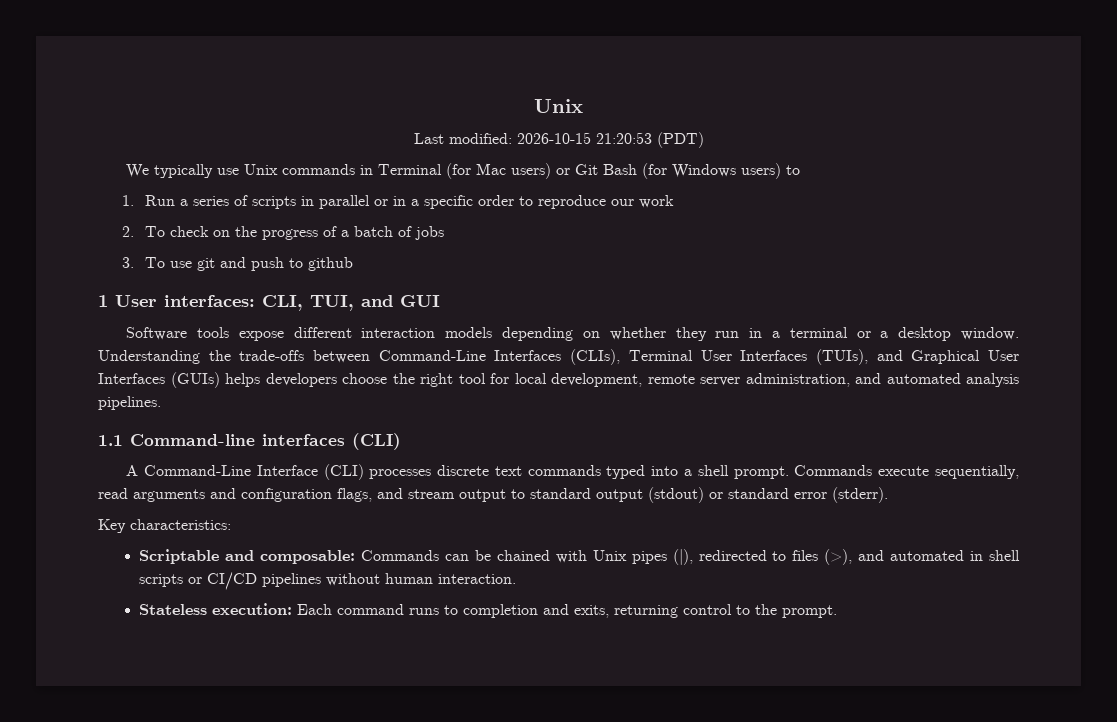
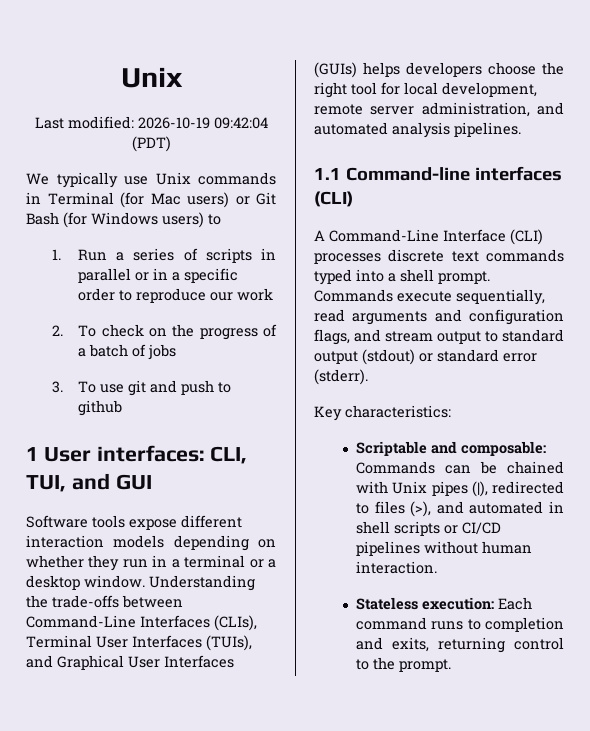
[516,132,652,144] 2026-10-15 21:20:53 -> [137,117,268,129] 2026-10-19 09:42:04

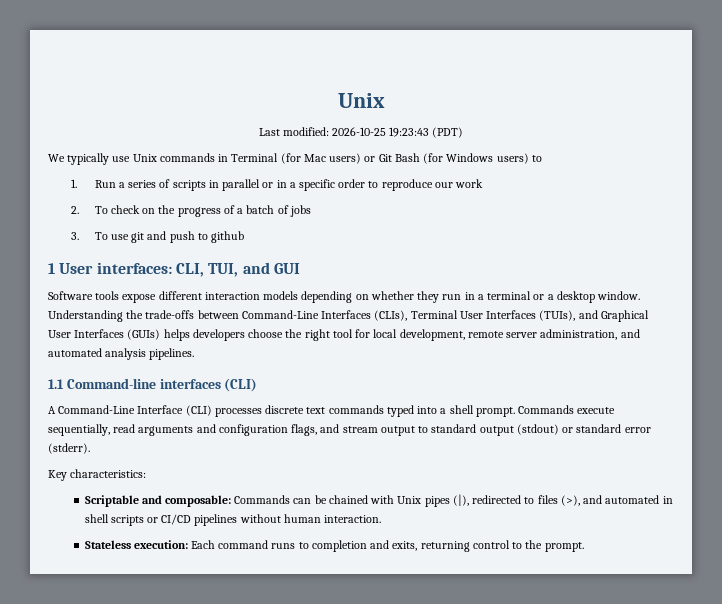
[137,117,268,129] 2026-10-19 09:42:04 -> [332,127,430,137] 2026-10-25 19:23:43

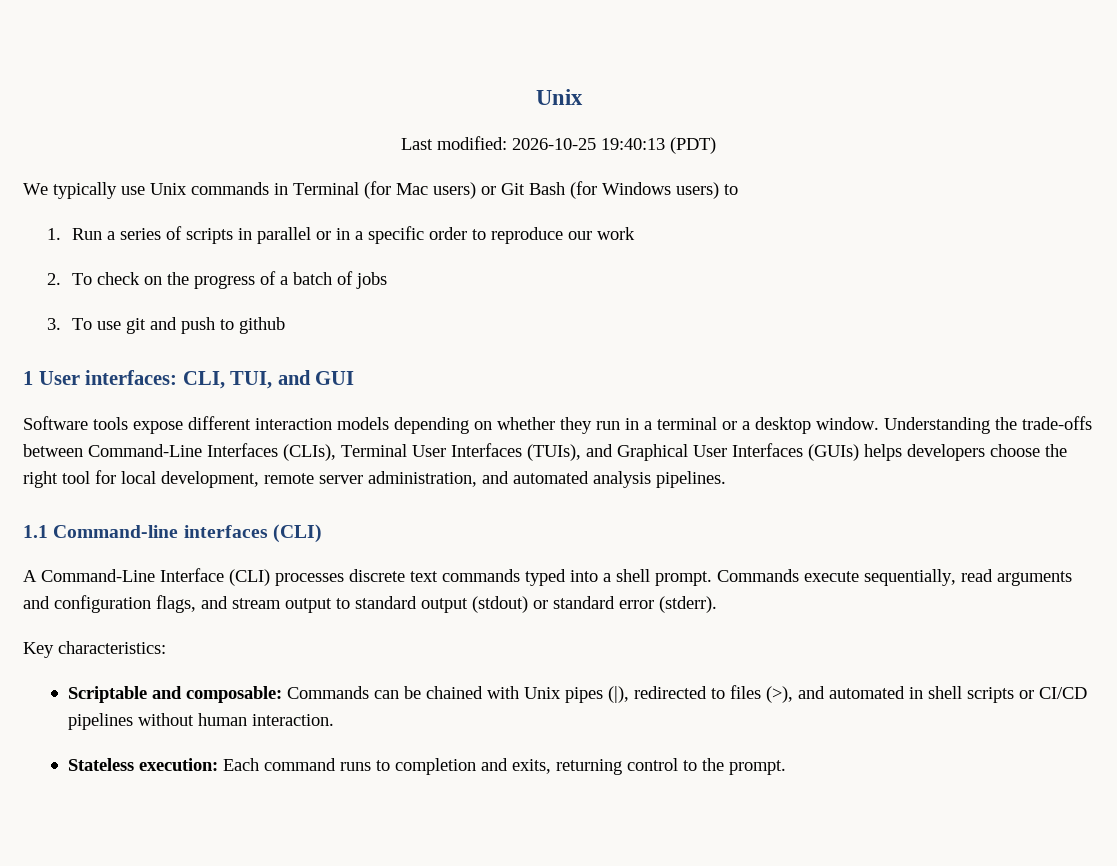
[389,127,430,137] 19:23:43 -> [601,138,665,150] 19:40:13

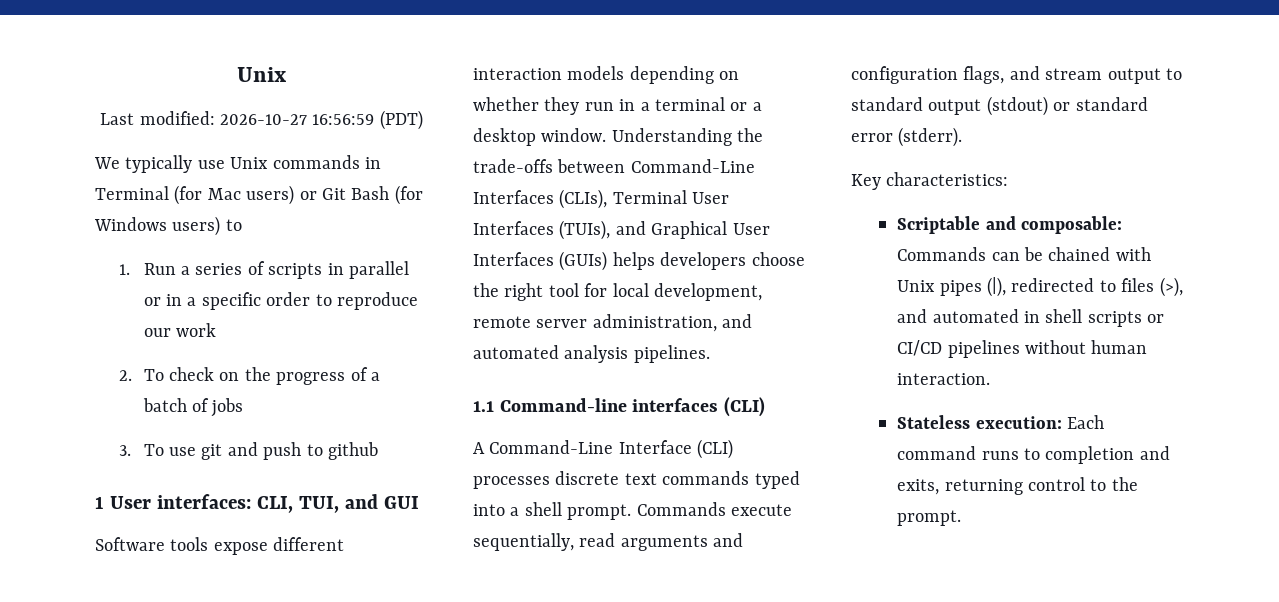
[512,138,665,150] 2026-10-25 19:40:13 -> [220,114,375,125] 2026-10-27 16:56:59

